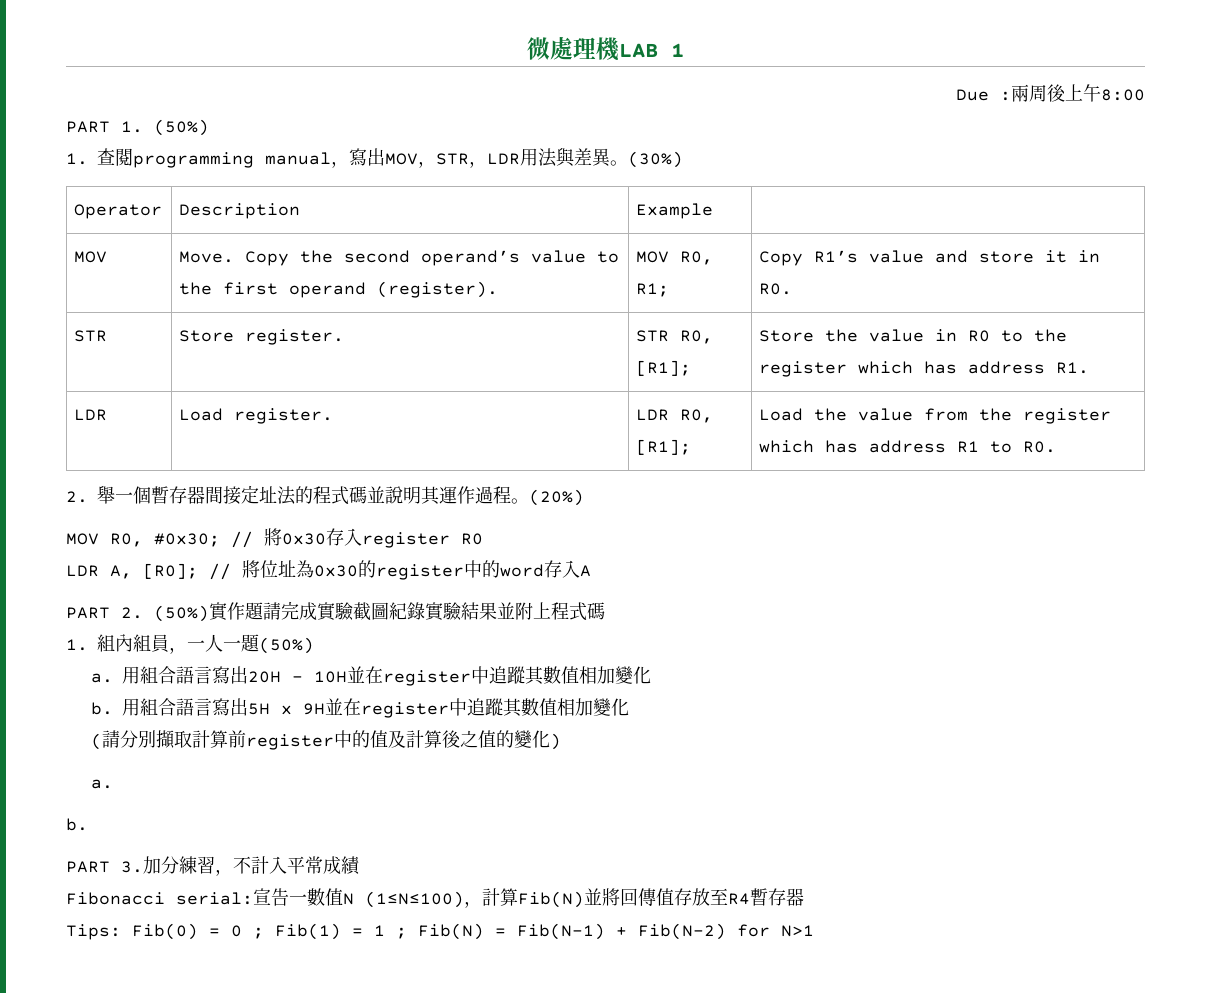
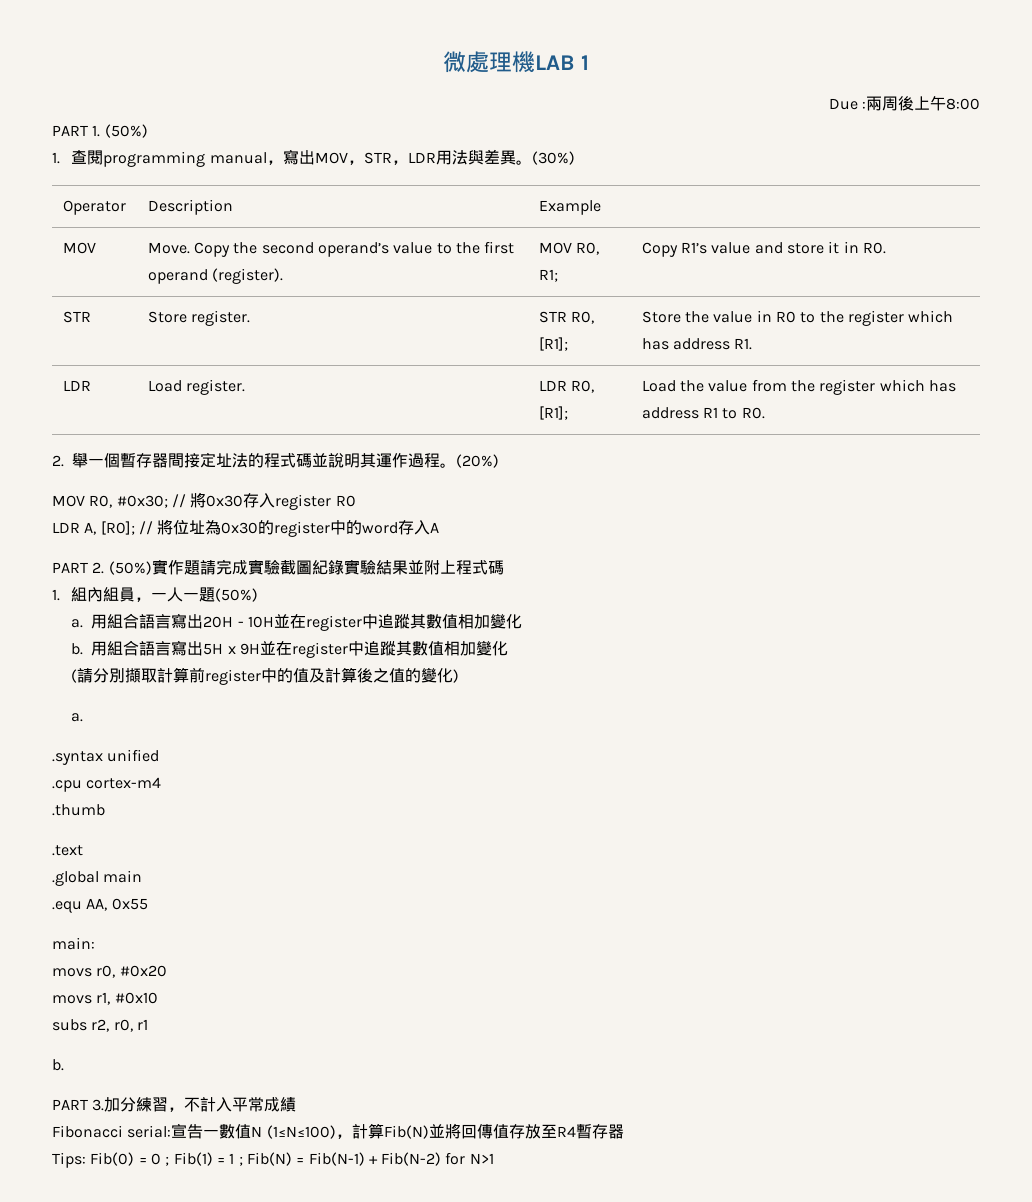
(114, 784) none -> [52,749,160,765] [52,777,162,792] [52,804,105,816] [52,845,83,856] [52,870,143,886] [52,898,148,913] [52,937,95,950] [52,965,167,978] [52,992,158,1005] [52,1019,148,1032] // .syntax unified // .cpu cortex-m4 // .thumb // .text // .global main // .equ AA, 0x55 // main: // movs r0, #0x20 // movs r1, #0x10 // subs r2, r0, r1

